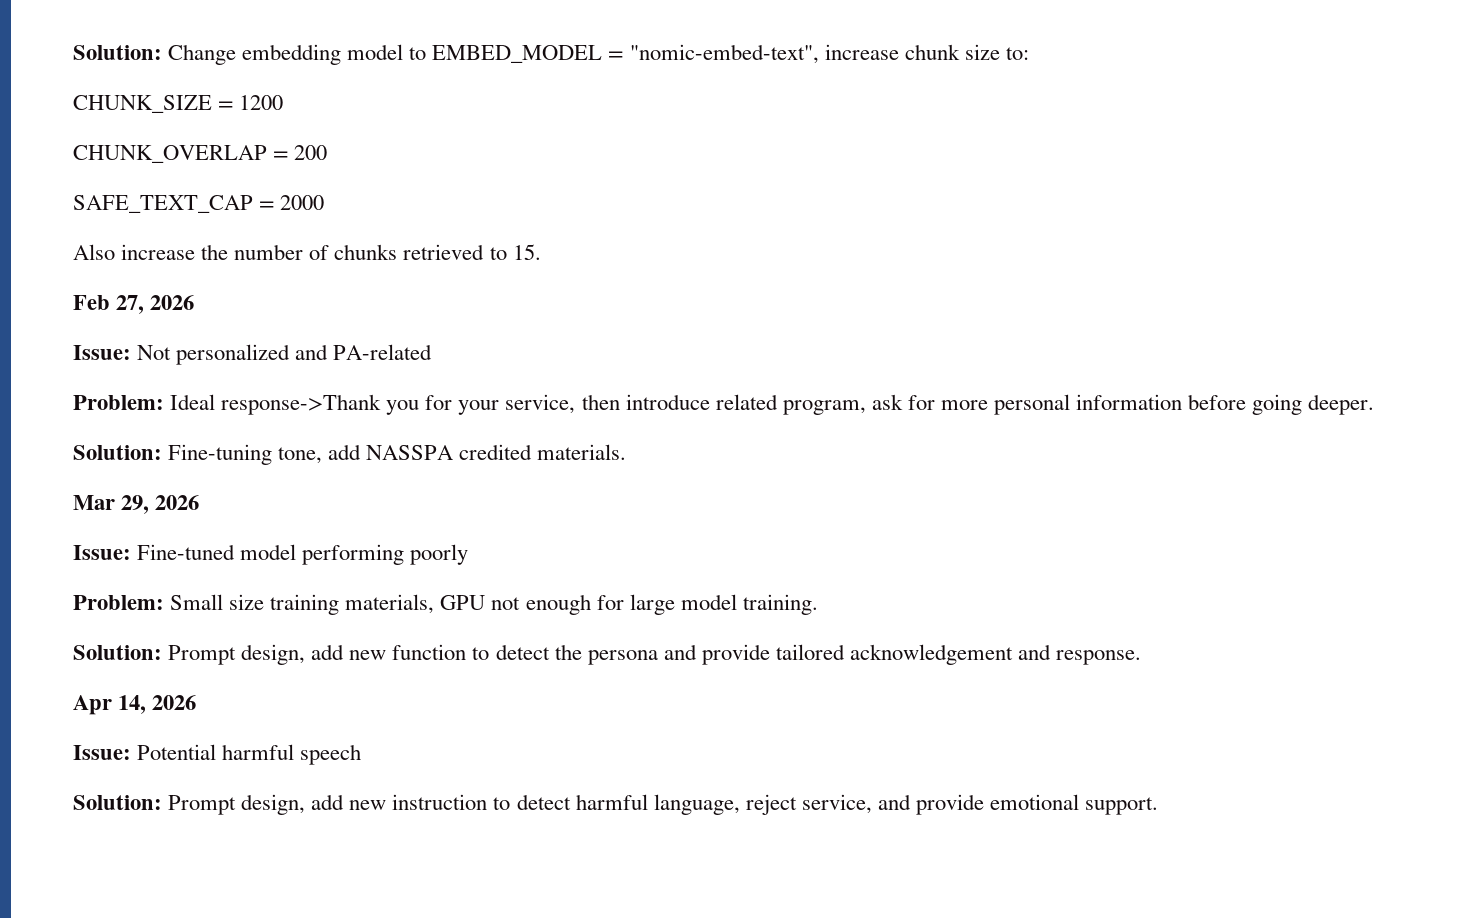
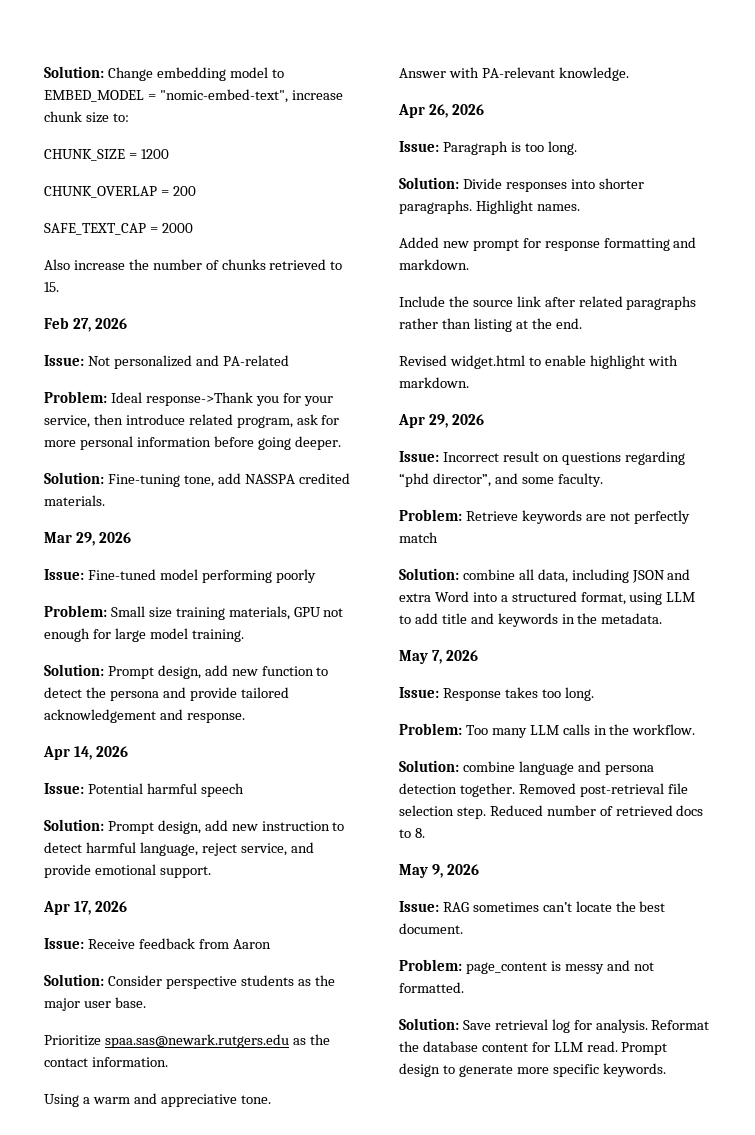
(1159, 806) none -> [43,901,127,915] [44,938,271,949] [44,974,335,989] [44,997,146,1011] [44,1034,330,1048] [44,1057,168,1067] [44,1093,271,1107] [399,67,629,81] [398,104,484,118] [399,141,577,155] [399,177,644,192] [399,200,580,214] [399,237,697,251] [399,259,469,270] [399,296,697,310] [399,318,582,332] [399,355,678,369] [399,377,469,388] [398,414,484,428] [399,451,685,465] [399,473,603,487] [399,509,690,524] [399,532,438,543] [399,568,691,583] [399,591,696,605] [399,613,663,627] [399,650,478,664] [399,687,594,701] [399,723,696,738] [399,760,654,775] [399,783,688,797] [399,805,704,819] [399,828,425,838] [399,864,479,878] [399,901,666,912] [399,923,463,934] [399,959,654,974] [399,982,464,993] [399,1018,710,1033] [399,1041,668,1055] [399,1063,666,1077] // Apr 17, 2026 // Issue: Receive feedback from Aaron // Solution: Consider perspective students as the major user base. // Prioritize spaa.sas@newark.rutgers.edu as the contact information. // Using a warm and appreciative tone. // Answer with PA-relevant knowledge. // Apr 26, 2026 // Issue: Paragraph is too long. // Solution: Divide responses into shorter paragraphs. Highlight names. // Added new prompt for response formatting and markdown. // Include the source link after related paragraphs rather than listing at the end. // Revised widget.html to enable highlight with markdown. // Apr 29, 2026 // Issue: Incorrect result on questions regarding “phd director”, and some faculty. // Problem: Retrieve keywords are not perfectly match // Solution: combine all data, including JSON and extra Word into a structured format, using LLM to add title and keywords in the metadata. // May 7, 2026 // Issue: Response takes too long. // Problem: Too many LLM calls in the workflow. // Solution: combine language and persona detection together. Removed post-retrieval file selection step. Reduced number of retrieved docs to 8. // May 9, 2026 // Issue: RAG sometimes can’t locate the best document. // Problem: page_content is messy and not formatted. // Solution: Save retrieval log for analysis. Reformat the database content for LLM read. Prompt design to generate more specific keywords.

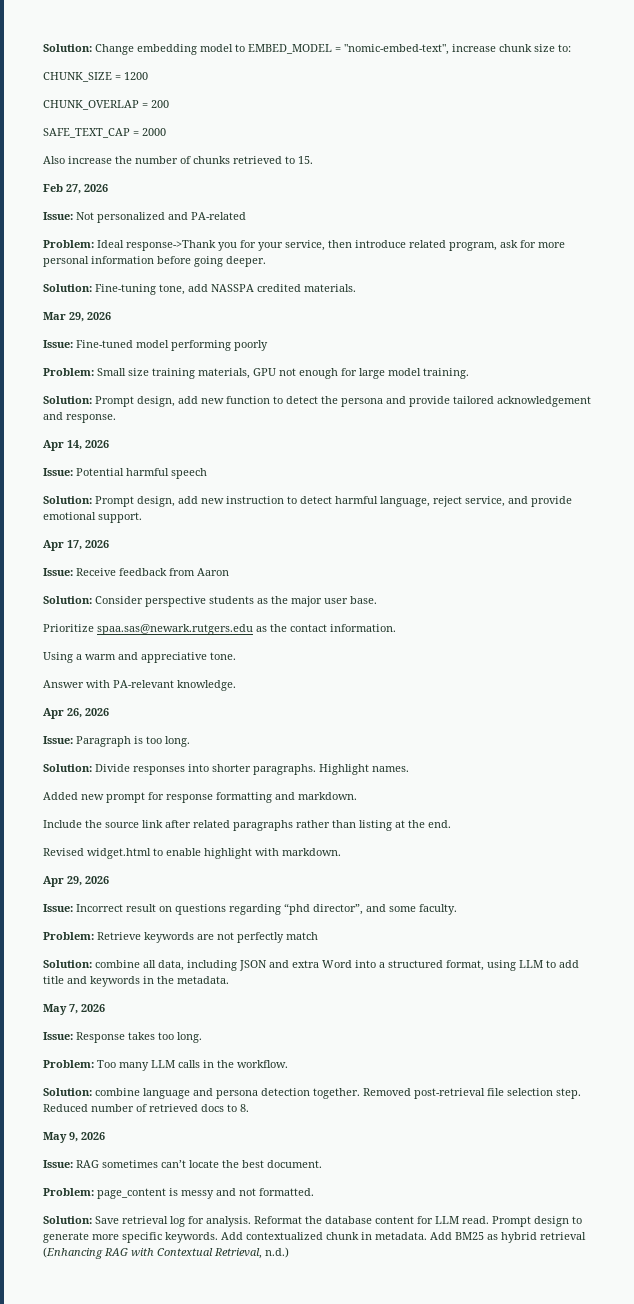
(666, 1070) none -> [221,1232,586,1243] [43,1247,289,1259] Add contextualized chunk in metadata. Add BM25 as hybrid retrieval (Enhancing RAG with Contextual Retrieval, n.d.)

